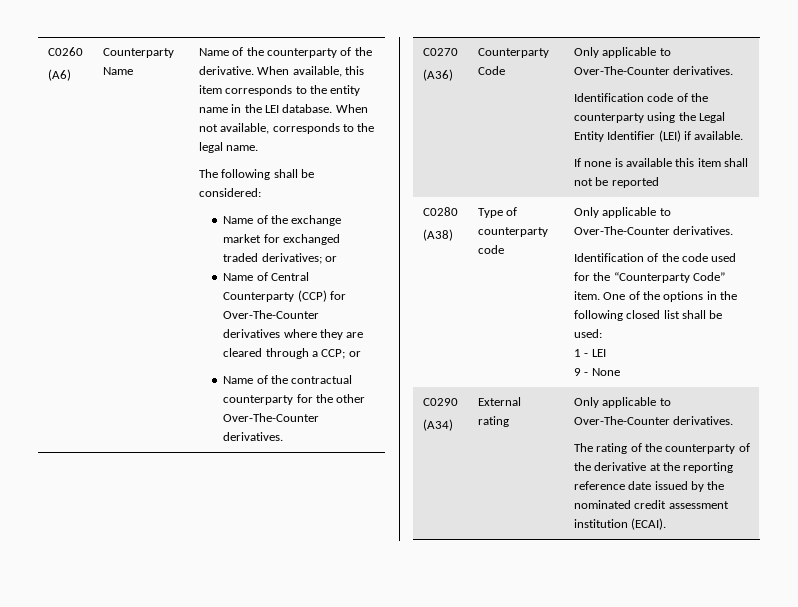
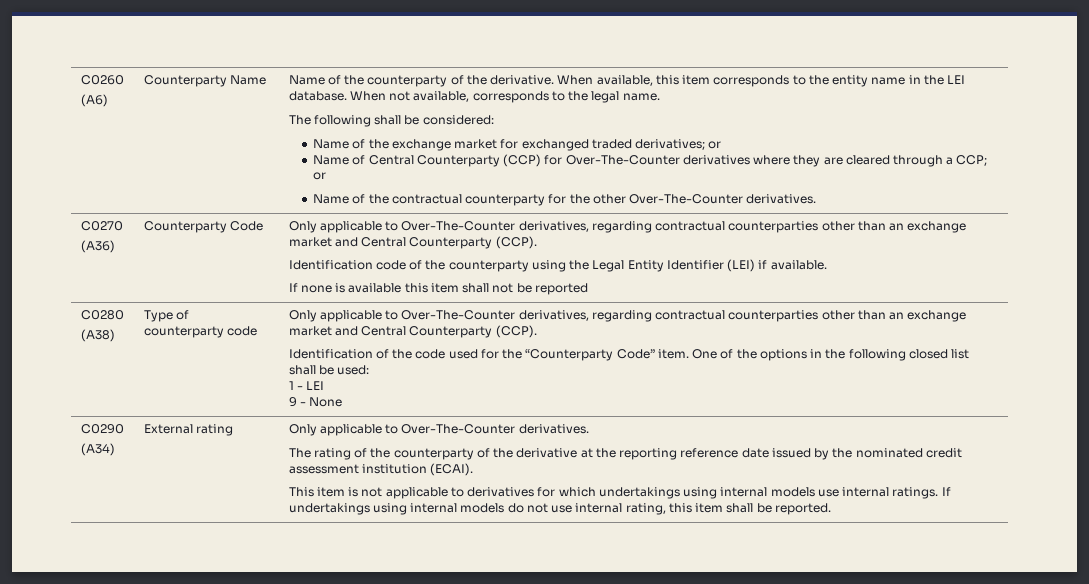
[673,66,734,75] derivatives. -> [518,221,967,233] [288,236,537,249] derivatives, regarding contractual counterparties other than an exchange market and Central Counterparty (CCP).
[673,226,734,235] derivatives. -> [518,310,967,322] [288,325,537,338] derivatives, regarding contractual counterparties other than an exchange market and Central Counterparty (CCP).
(667, 524) none -> [288,487,951,499] [288,503,831,515] // This item is not applicable to derivatives for which undertakings using internal models use internal ratings. If undertakings using internal models do not use internal rating, this item shall be reported.

